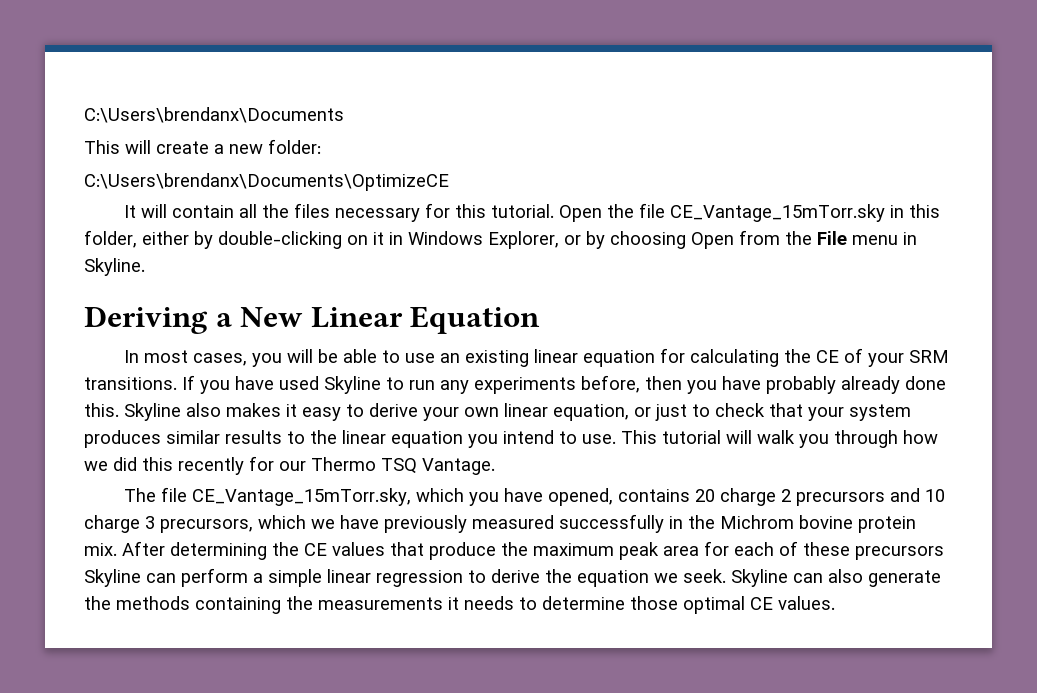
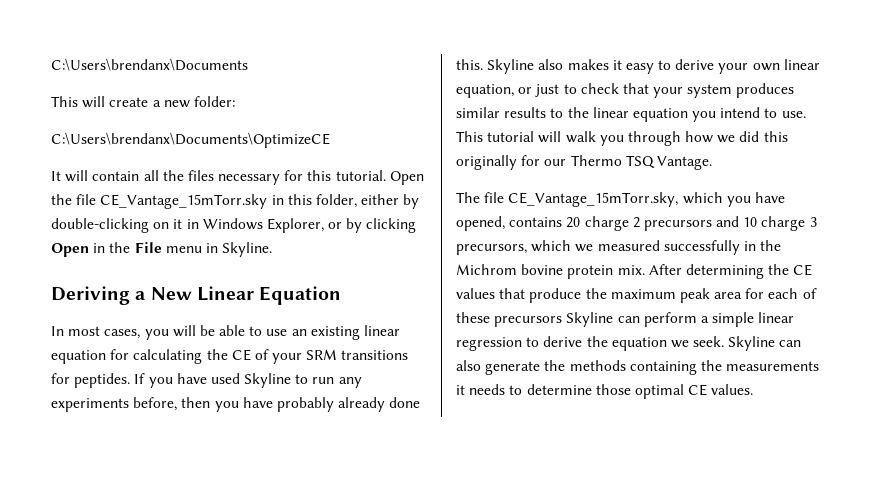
[610,230,780,249] choosing Open from -> [366,218,417,233] [51,243,106,257] clicking Open in
[84,377,177,390] transitions. -> [341,350,409,360] [51,373,131,388] transitions for peptides.
[178,457,244,475] recently -> [456,155,517,170] originally
[340,515,467,533] have previously -> (594, 248) none

